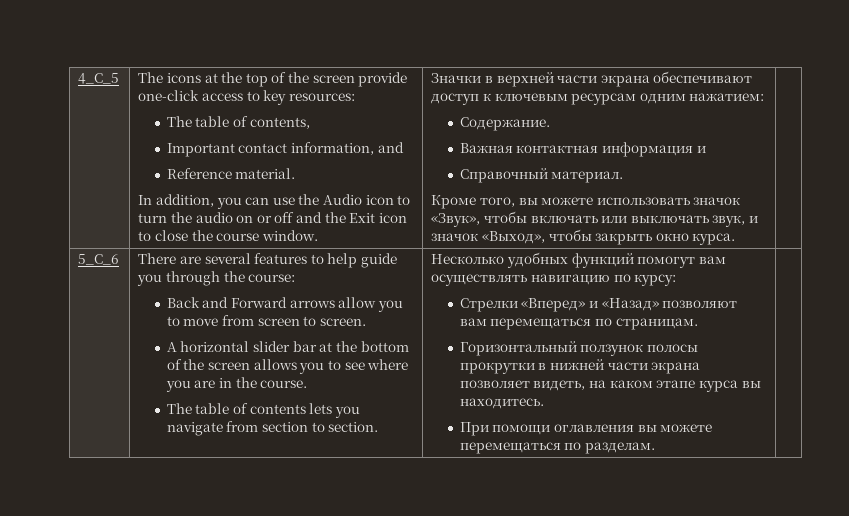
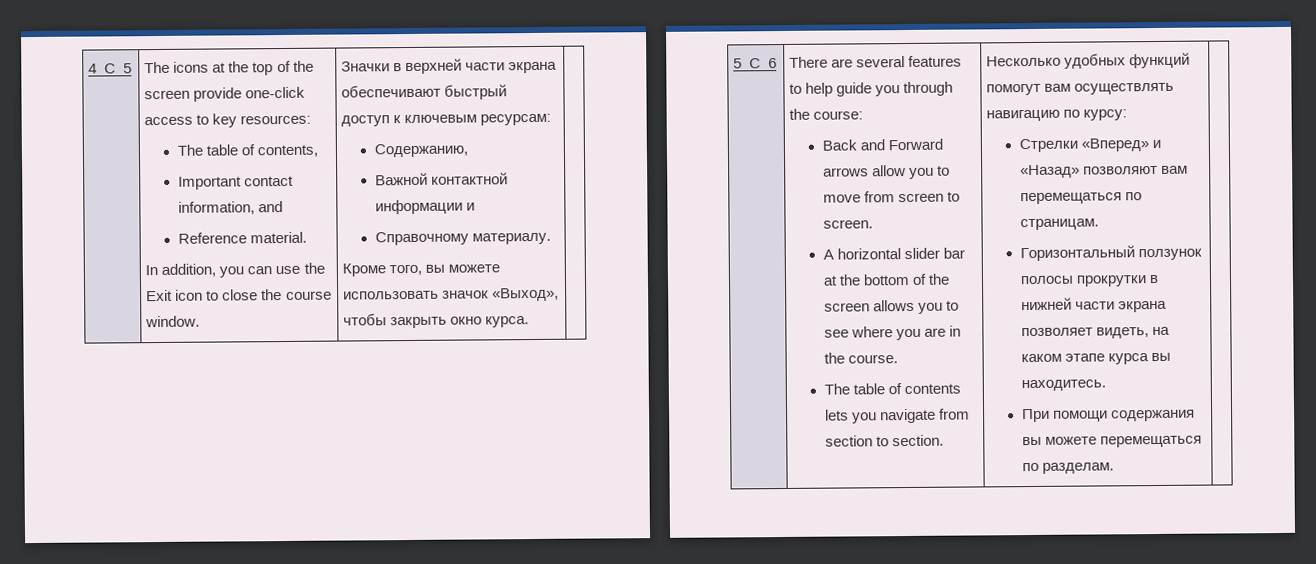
[323,194,411,205] [138,212,346,223] Audio icon to turn the audio on or off and the -> (325, 268) none
(753, 77) none -> [444,84,508,100] быстрый
[571,93,765,105] [459,117,550,131] [459,142,693,157] ресурсам одним нажатием: // Содержание. // Важная контактная информация -> [480,113,552,126] [373,143,468,158] [374,172,508,186] [374,199,463,215] ресурсам: // Содержанию, // Важной контактной информации
[459,168,624,183] Справочный материал. -> [374,231,551,246] Справочному материалу.
[431,211,759,227] [431,233,479,241] «Звук», чтобы включать или выключать звук, и значок -> (490, 294) none
[553,424,634,432] оглавления -> [1111,409,1196,422] содержания

